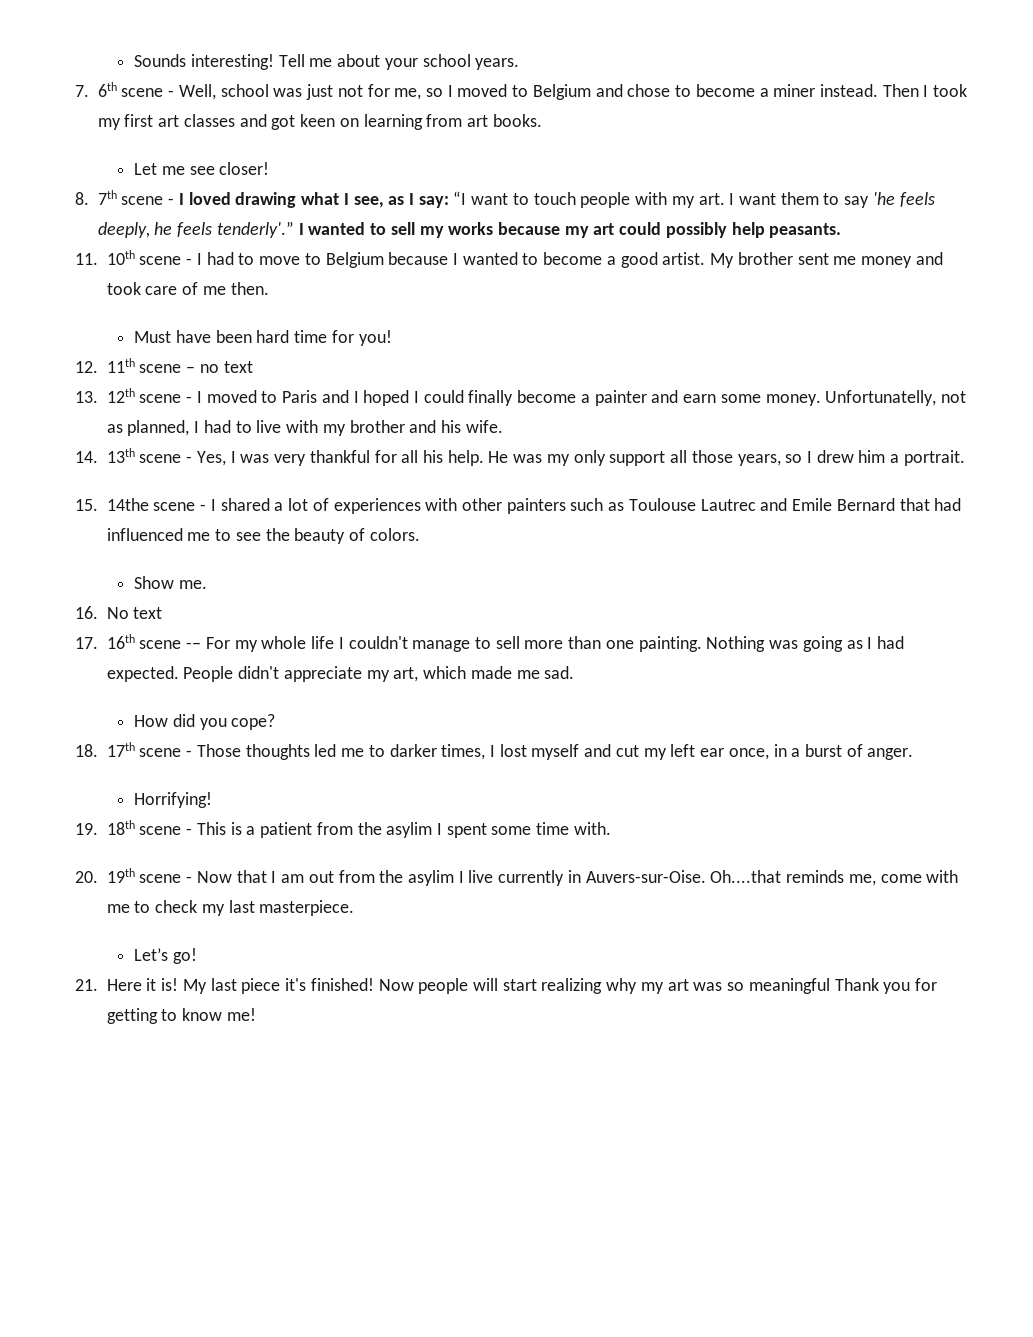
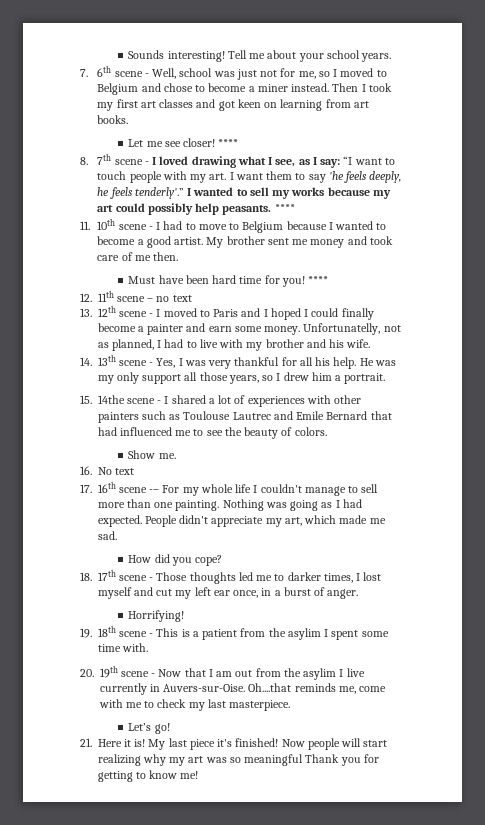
(270, 168) none -> [218,139,239,147] ****
(842, 230) none -> [274,204,295,212] ****
(392, 338) none -> [308,276,329,284] ****

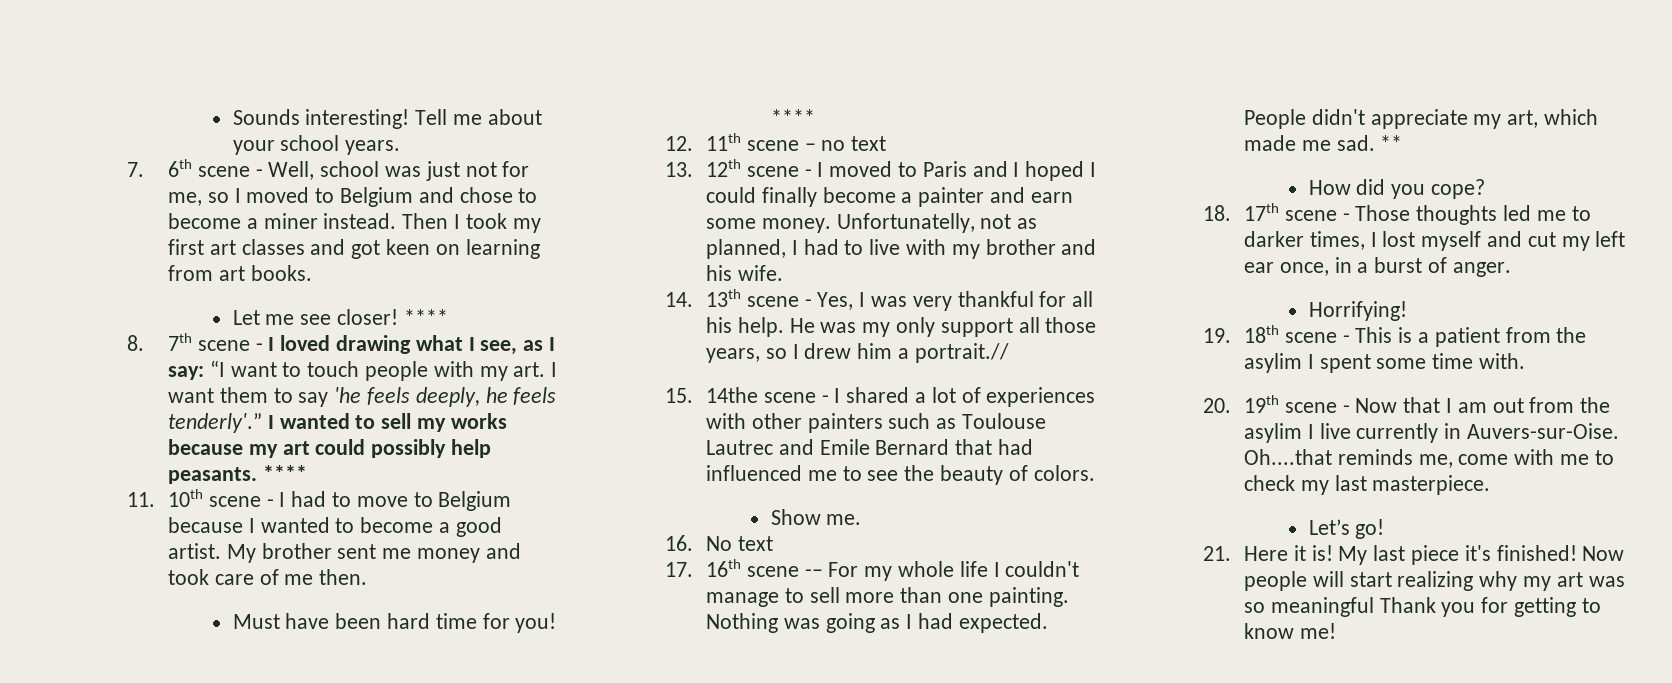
[344,373,386,384] portrait. -> [914,343,1009,363] portrait.//
(117, 535) none -> [1380,135,1403,151] **

